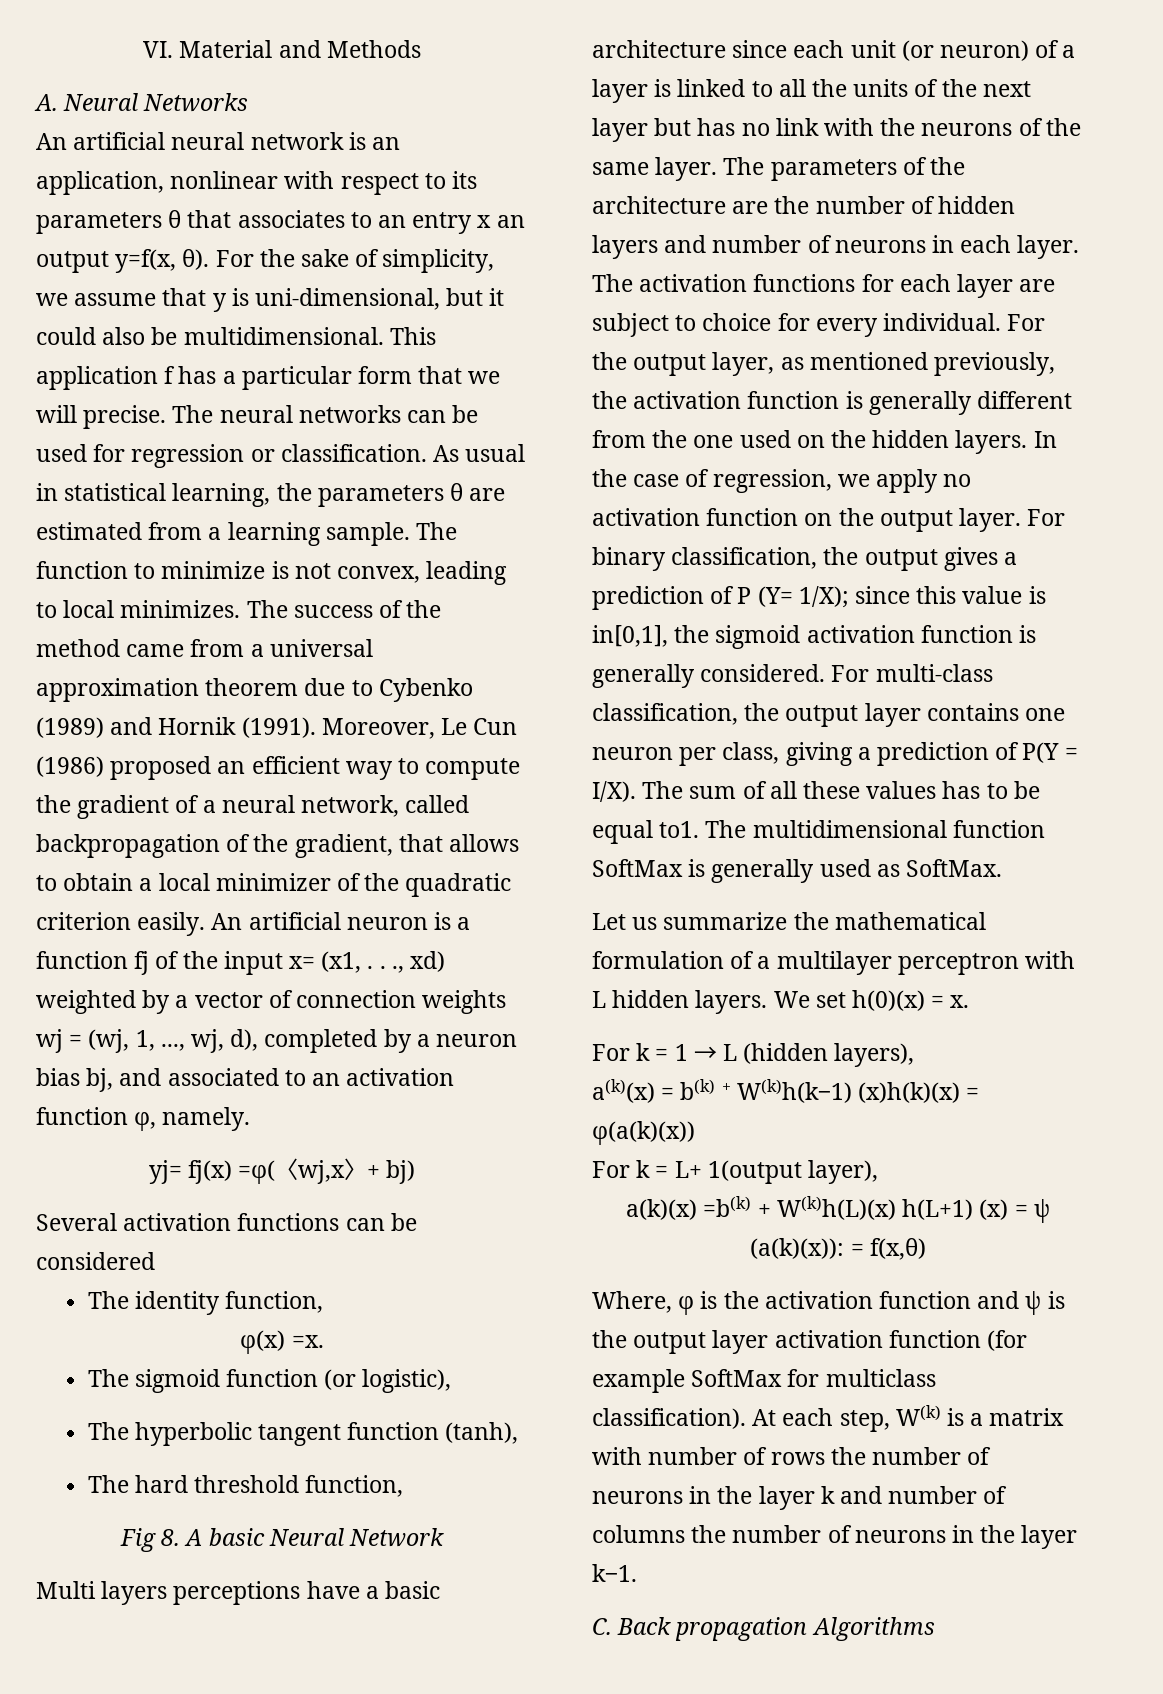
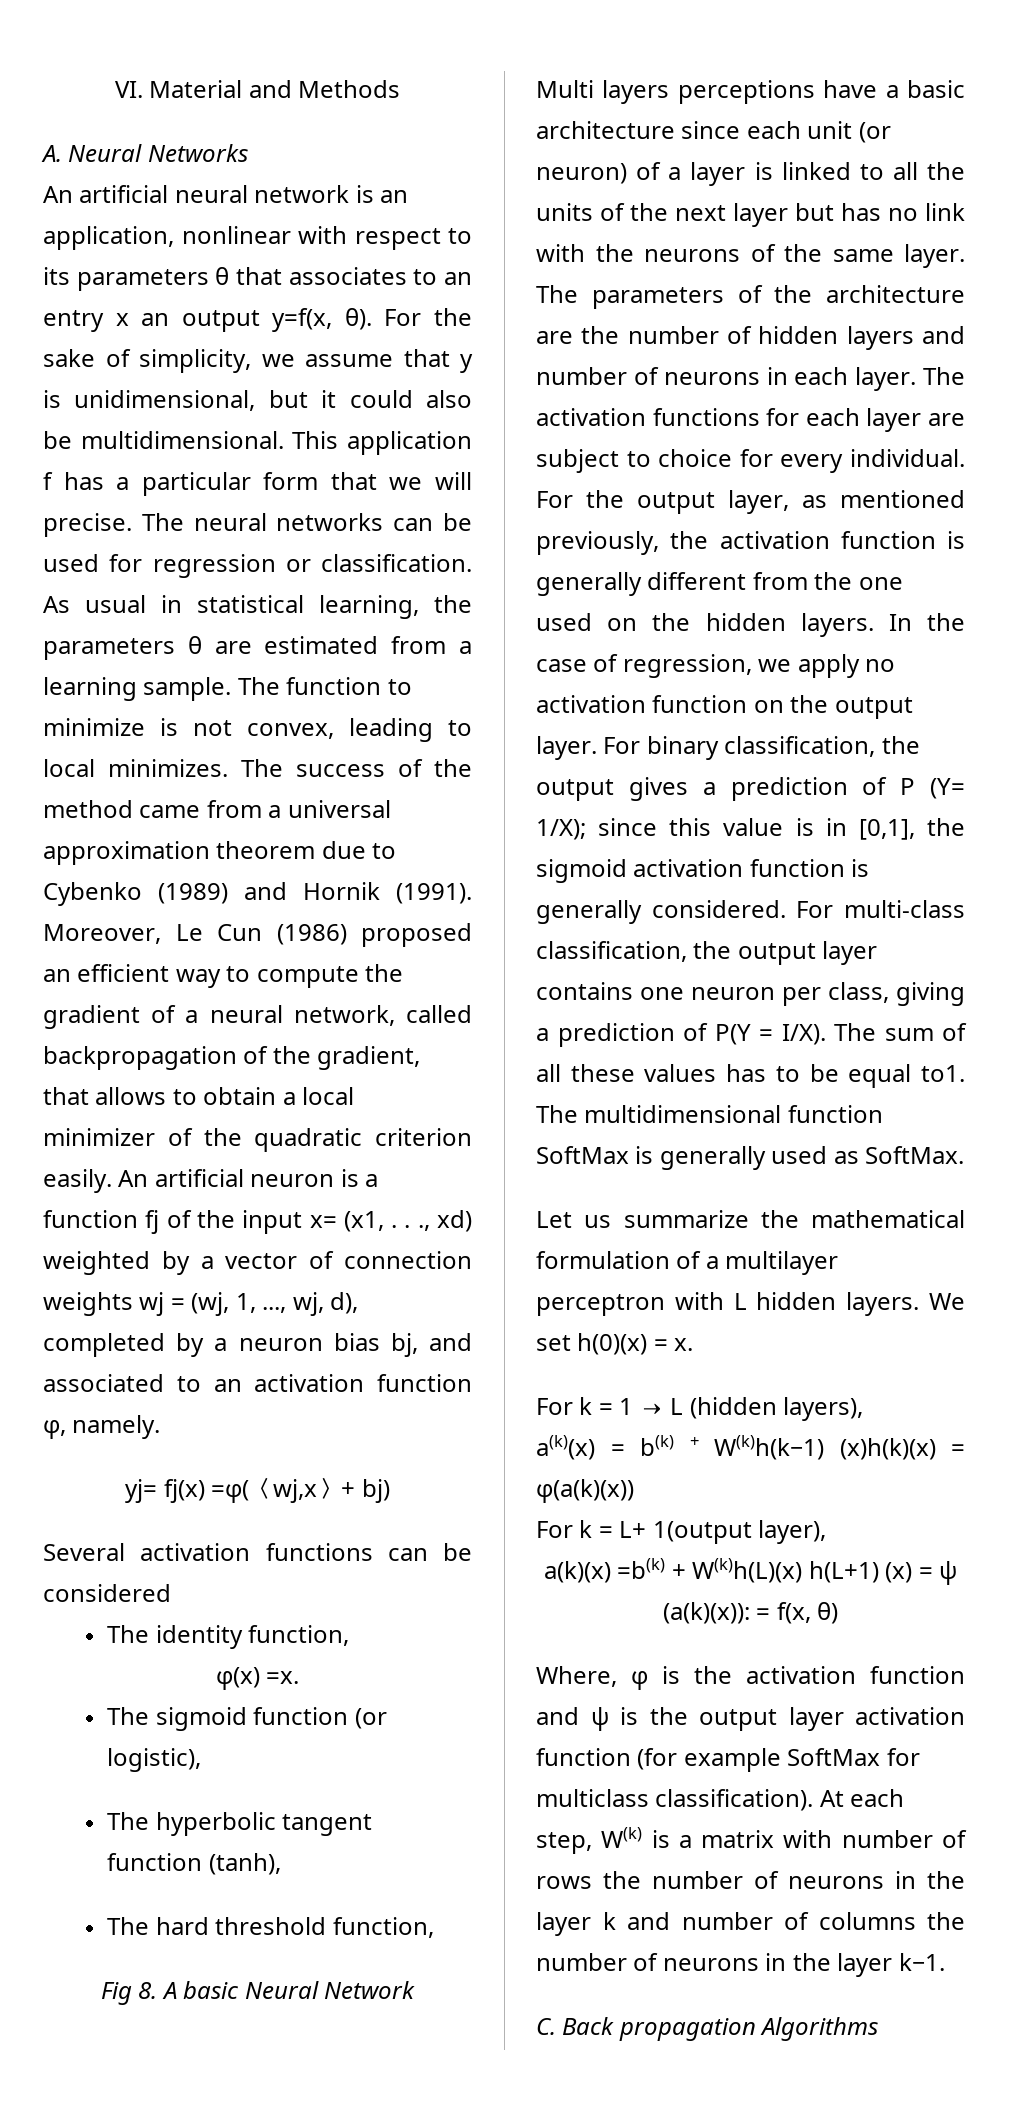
[255,288,441,310] uni-dimensional, -> [74,390,256,411] unidimensional,
[592,625,668,647] in[0,1], -> [825,818,915,840] in [0,1],
[869,1238,926,1260] f(x,θ) -> [776,1602,839,1624] f(x, θ)

